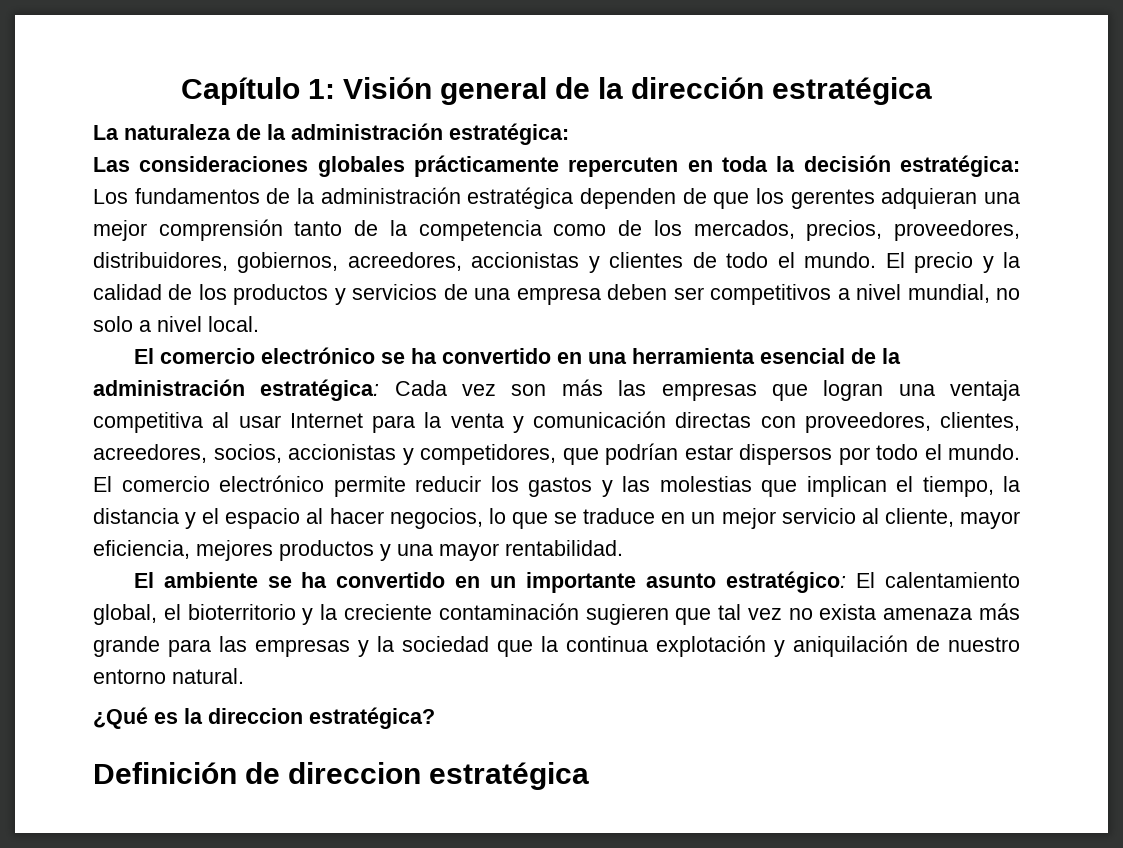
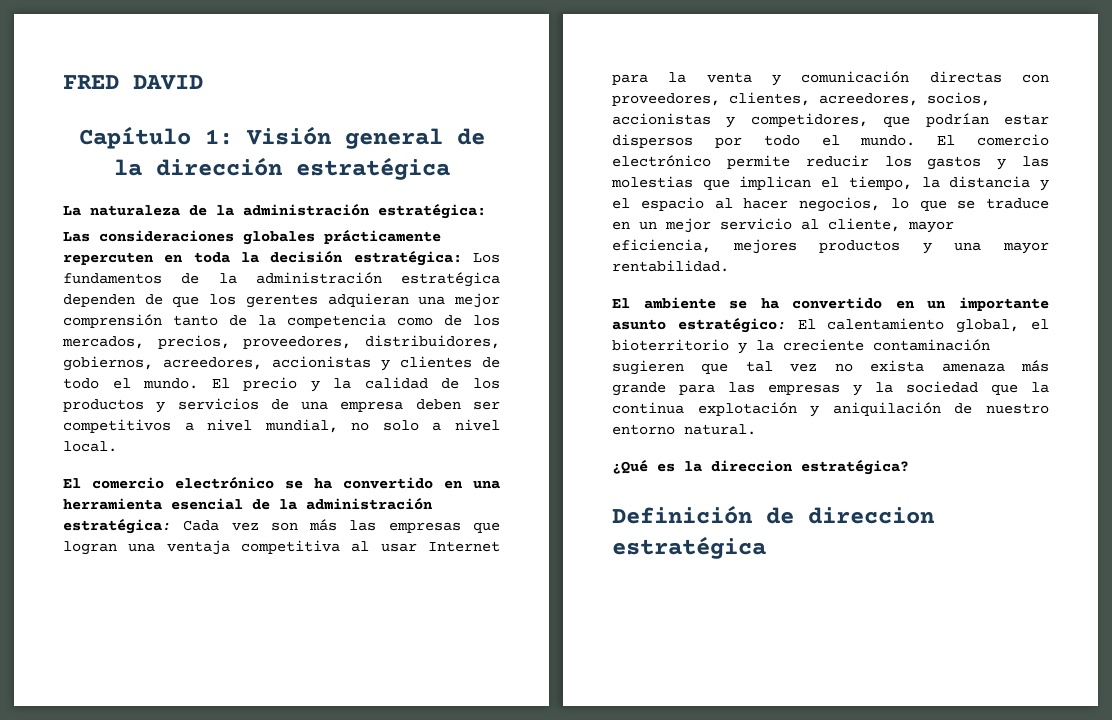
(180, 91) none -> [63,75,203,90] FRED DAVID //

